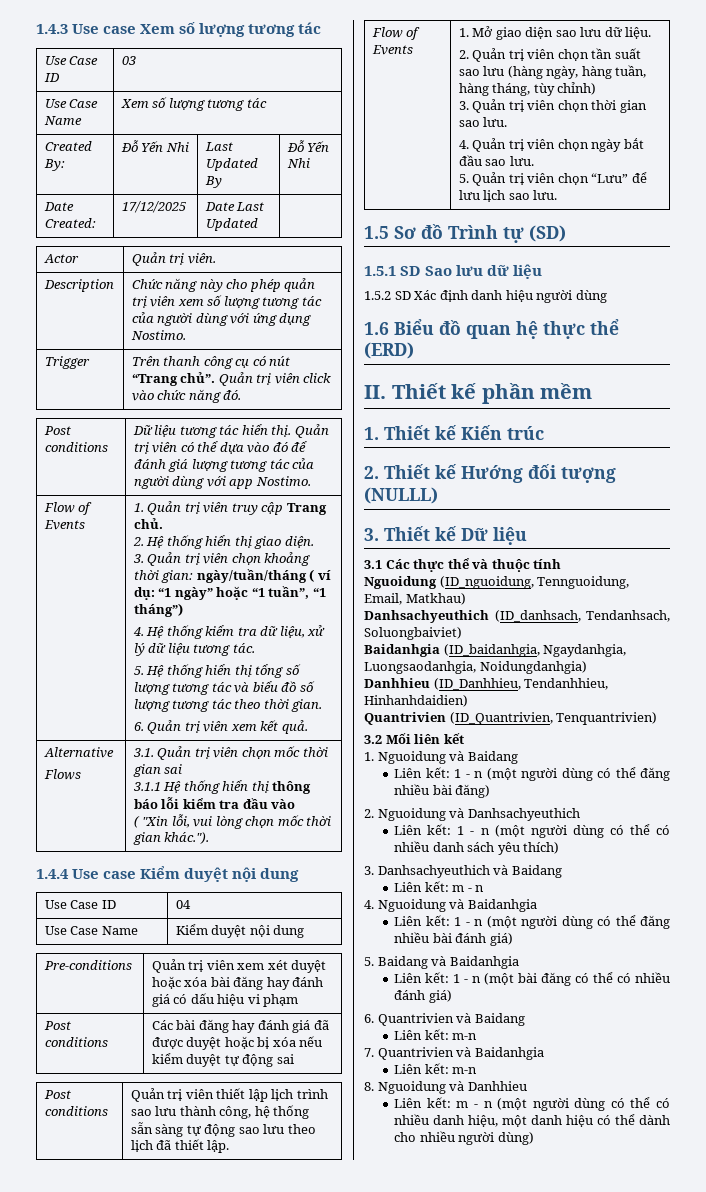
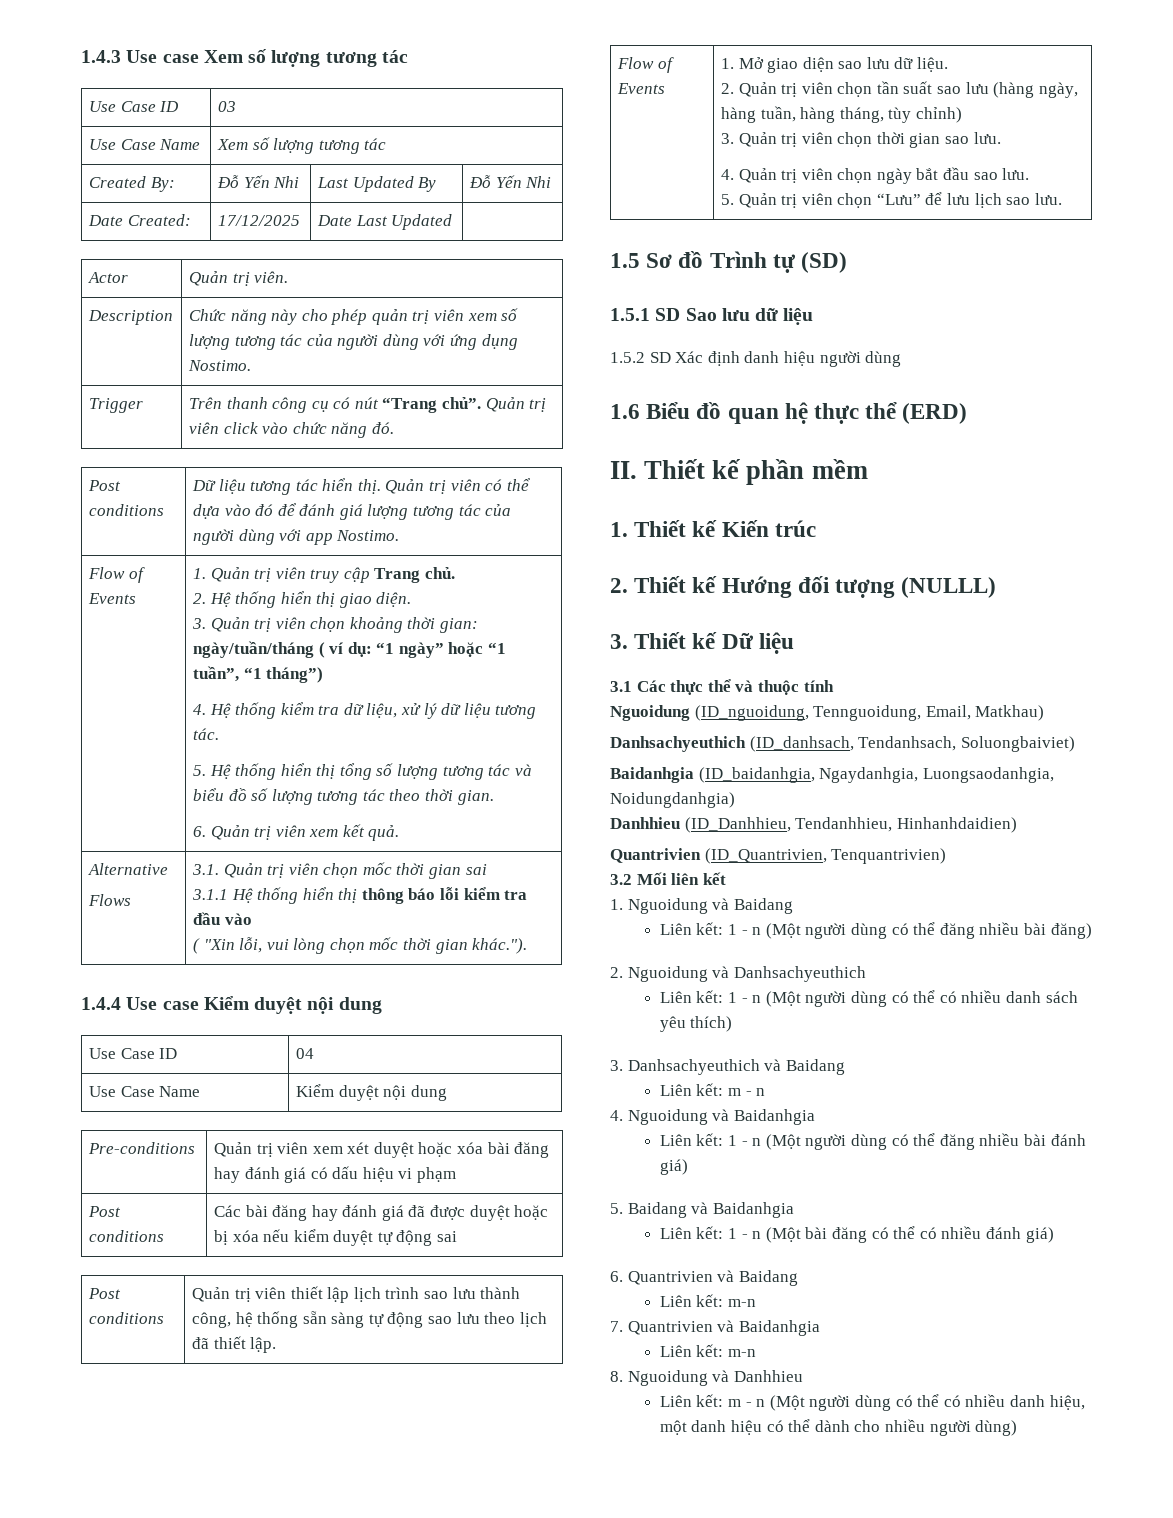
[486,768,517,780] (một -> [765,923,801,939] (Một
[494,825,525,837] (một -> [765,991,801,1007] (Một
[486,916,517,928] (một -> [765,1134,801,1150] (Một
[484,973,515,985] (một -> [765,1227,801,1243] (Một
[497,1098,528,1110] (một -> [769,1395,805,1411] (Một

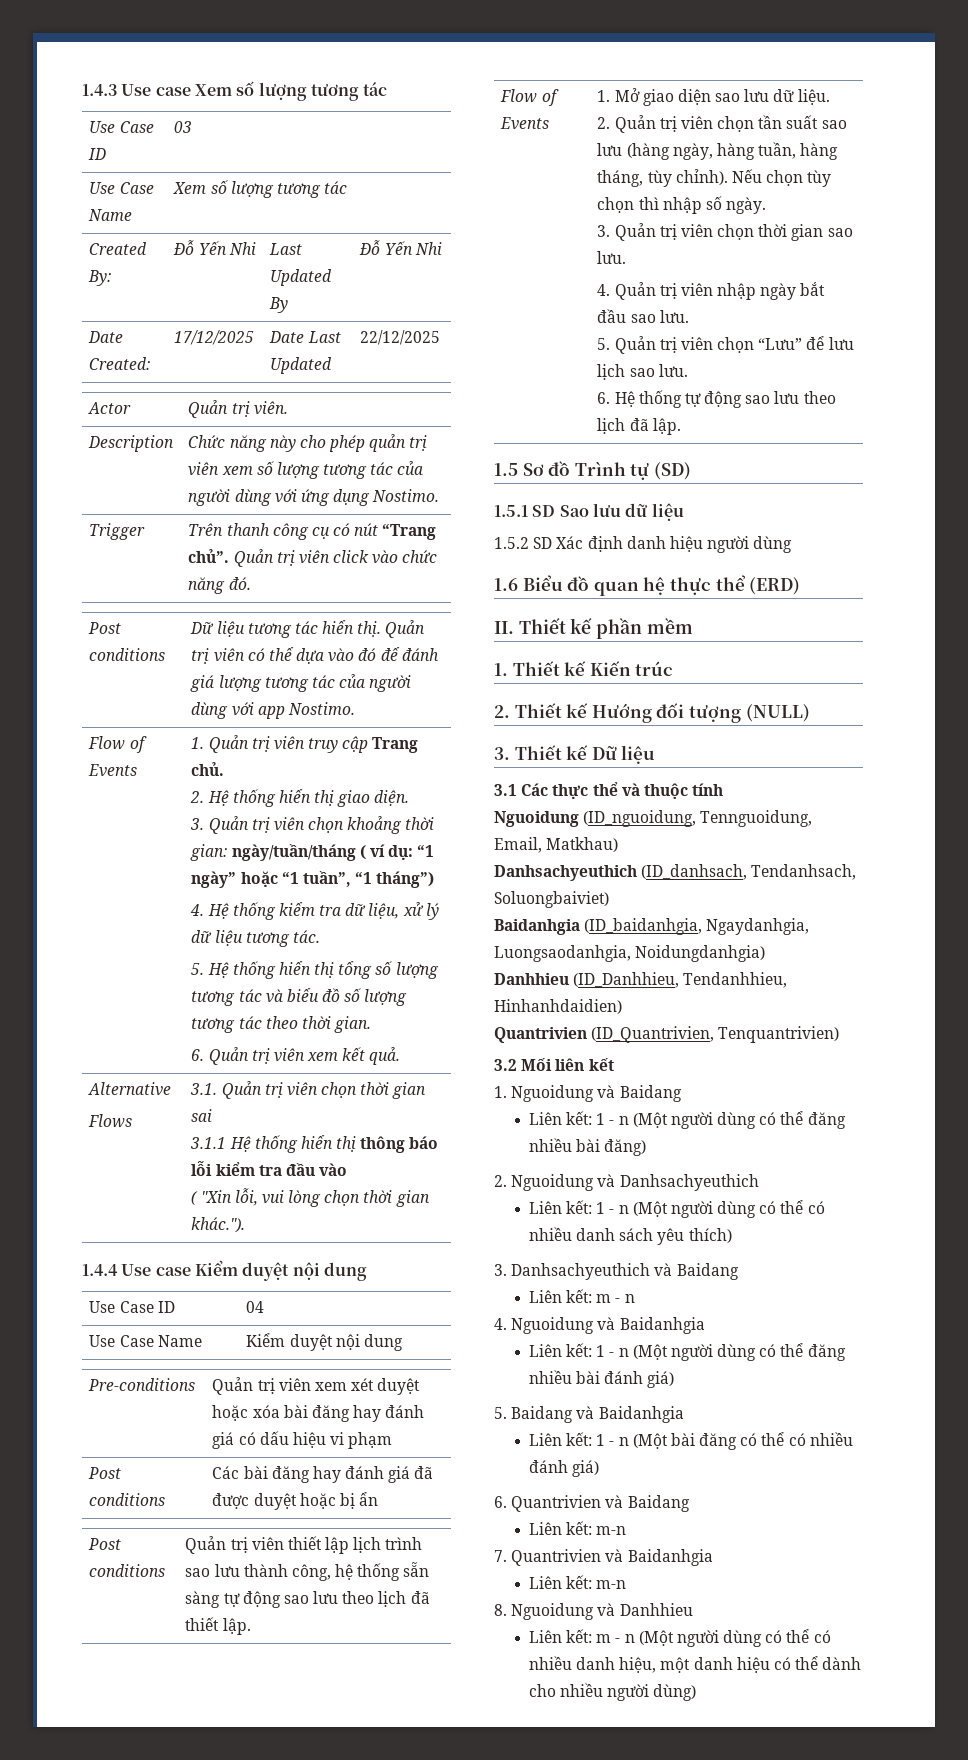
(453, 222) none -> [360,330,441,345] 22/12/2025
[362,862,392,875] mốc -> (358, 1090) none
[369,937,399,950] mốc -> (361, 1198) none
[232,1229,458,1246] xóa nếu kiểm duyệt tự động sai -> [359,1492,379,1506] ẩn
[915,107,962,123] chỉnh) -> [675,169,832,187] [597,196,767,214] chỉnh). Nếu chọn tùy chọn thì nhập số ngày.
[837,168,873,183] chọn -> [717,283,757,300] nhập
(1062, 199) none -> [597,390,836,408] [597,418,681,435] // 6. Hệ thống tự động sao lưu theo lịch đã lập.
[901,577,997,598] (NULLL) -> [745,704,810,722] (NULL)

